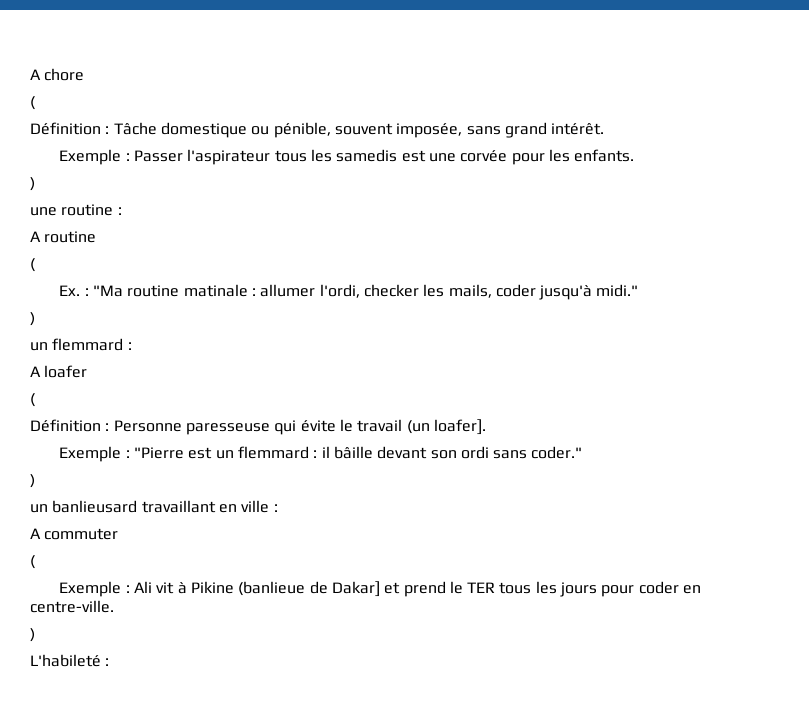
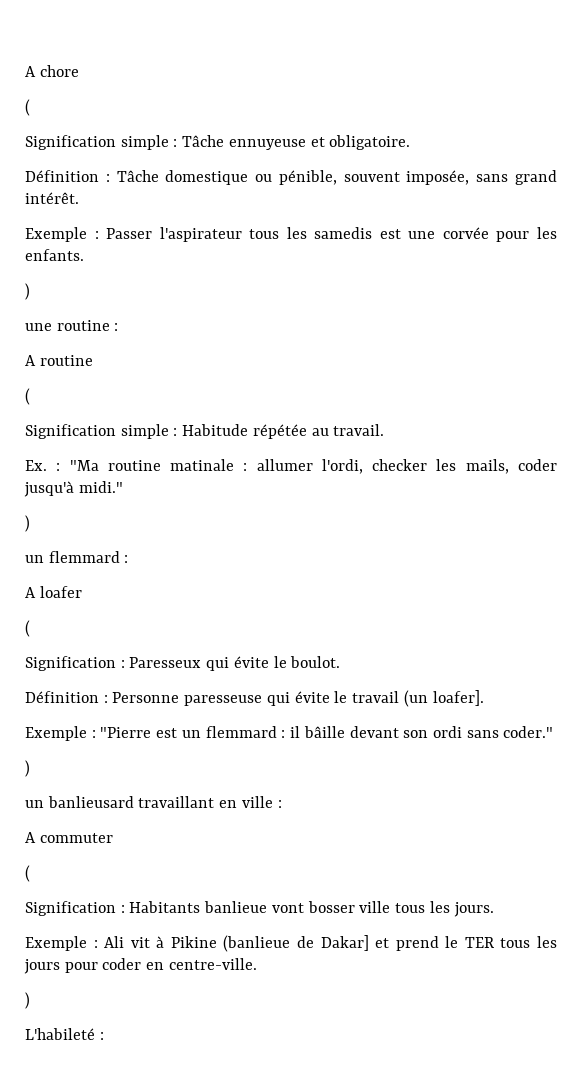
(35, 103) none -> [25,135,411,150] // Signification simple : Tâche ennuyeuse et obligatoire.
(35, 265) none -> [25,424,385,439] // Signification simple : Habitude répétée au travail.
(35, 400) none -> [25,656,341,671] // Signification : Paresseux qui évite le boulot.
(35, 562) none -> [25,901,494,917] // Signification : Habitants banlieue vont bosser ville tous les jours.

